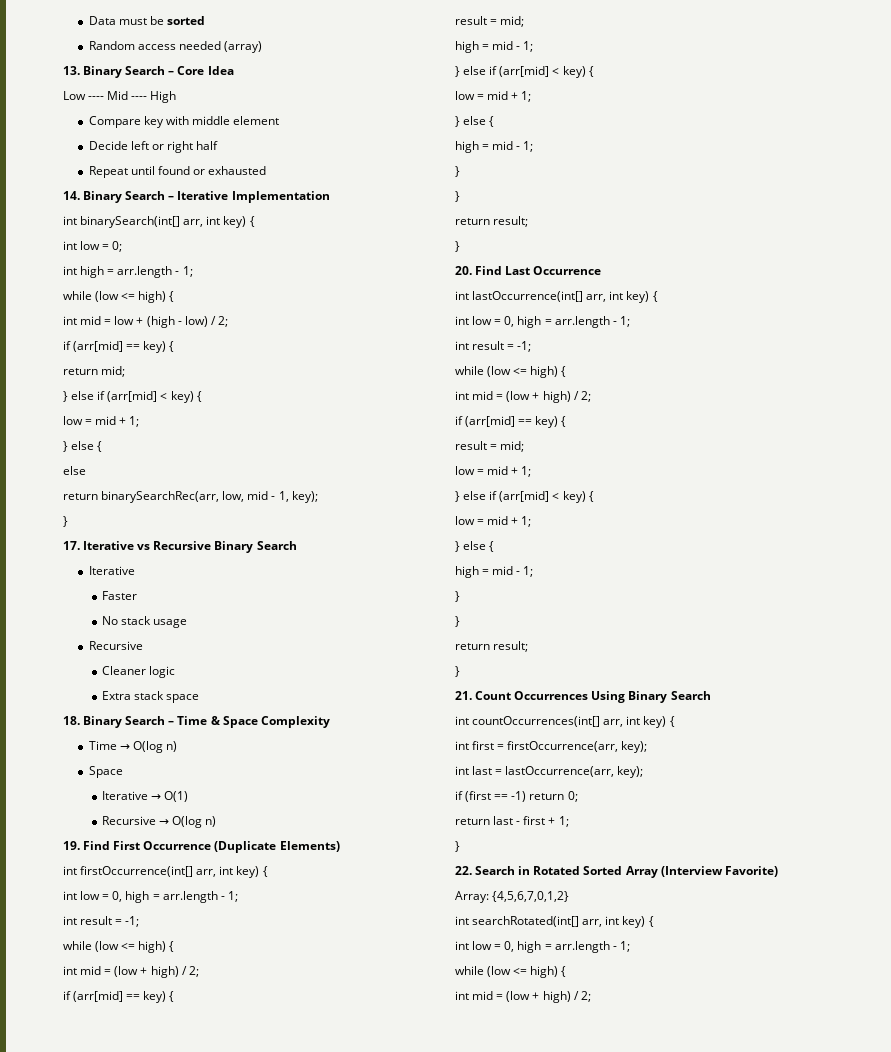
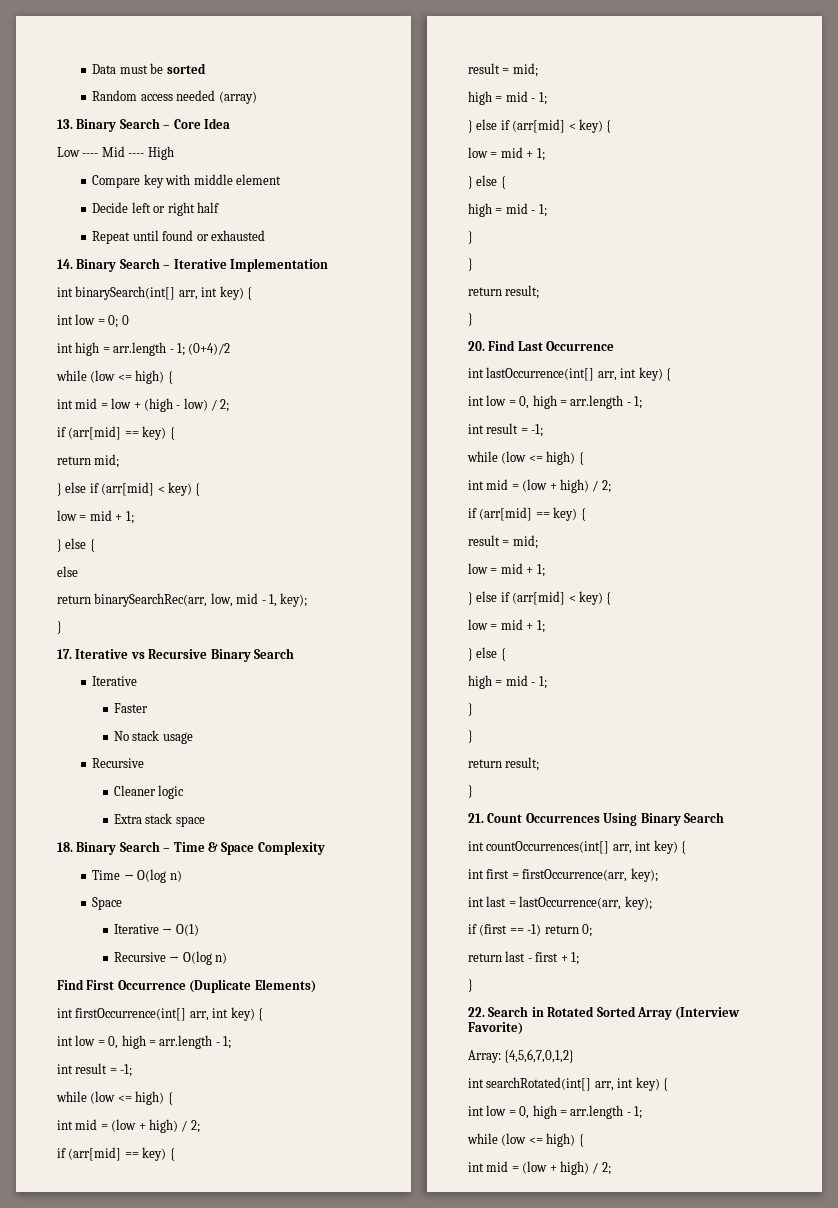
(123, 246) none -> [121,315,129,325] 0
(193, 271) none -> [188,343,231,355] (0+4)/2
[63,841,80,850] 19. -> (228, 958) none

